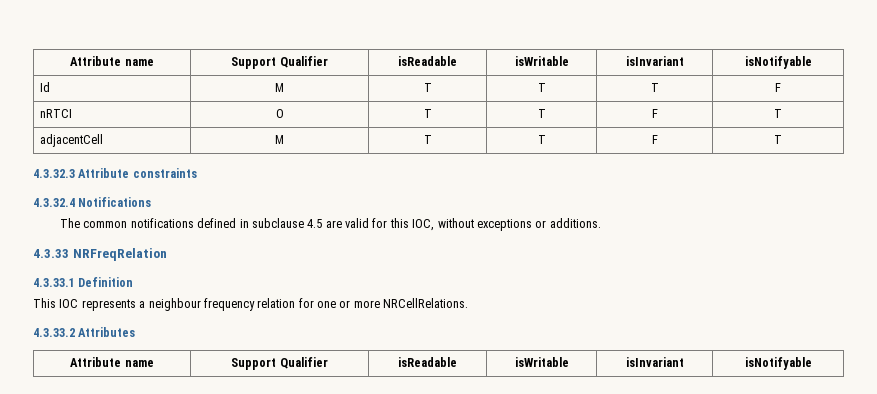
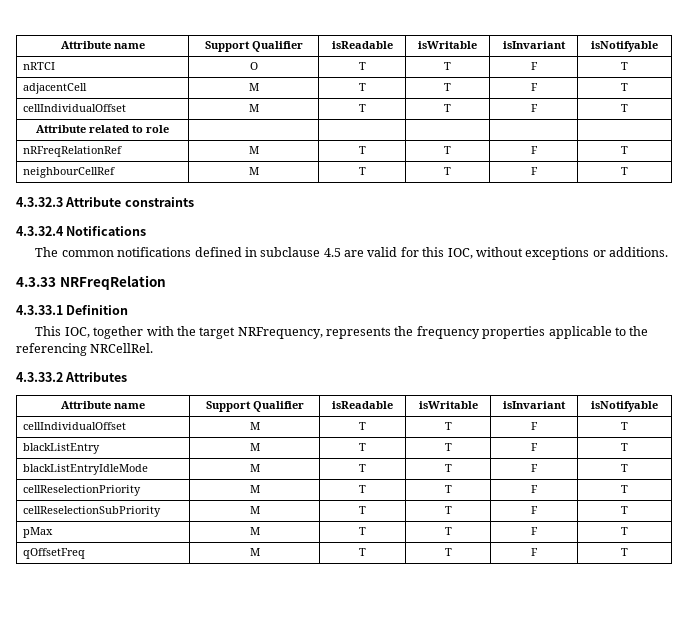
[70,56,154,66] [231,56,328,69] [398,56,457,66] [514,56,569,66] [625,56,684,66] [744,56,812,69] [40,82,51,92] [275,83,284,92] [423,83,432,92] [537,83,546,92] [650,83,659,92] [775,83,781,92] Attribute name | Support Qualifier | isReadable | isWritable | isInvariant | isNotifyable // Id | M | T | T | T | F -> [60,41,145,49] [204,41,303,52] [331,41,393,49] [418,41,477,49] [502,41,566,49] [591,41,658,52] Attribute name | Support Qualifier | isReadable | isWritable | isInvariant | isNotifyable
(782, 139) none -> [22,104,126,112] [248,104,259,112] [358,104,366,112] [444,104,451,112] [530,104,538,112] [621,104,628,112] [35,125,169,133] [22,146,122,157] [248,146,259,154] [358,146,366,154] [444,146,451,154] [530,146,538,154] [621,146,628,154] [22,167,115,178] [248,167,259,175] [358,167,366,175] [444,167,451,175] [530,167,538,175] [621,167,628,175] // cellIndividualOffset | M | T | T | F | T // Attribute related to role | | | | | // nRFreqRelationRef | M | T | T | F | T // neighbourCellRef | M | T | T | F | T
[59,298,469,311] IOC represents a neighbour frequency relation for one or more NRCellRelations. -> [64,326,649,339] [16,343,154,356] IOC, together with the target NRFrequency, represents the frequency properties applicable to the referencing NRCellRel.
(812, 363) none -> [22,422,126,430] [249,422,260,430] [359,422,366,430] [444,422,452,430] [531,422,538,430] [621,422,628,430] [22,443,100,454] [249,443,260,451] [359,443,366,451] [444,443,452,451] [531,443,538,451] [621,443,628,451] [22,464,148,475] [249,464,260,472] [359,464,366,472] [444,464,452,472] [531,464,538,472] [621,464,628,472] [22,485,141,496] [249,485,260,493] [359,485,366,493] [444,485,452,493] [531,485,538,493] [621,485,628,493] [22,506,161,517] [249,506,260,514] [359,506,366,514] [444,506,452,514] [531,506,538,514] [621,506,628,514] [22,527,53,538] [249,527,260,535] [359,527,366,535] [444,527,452,535] [531,527,538,535] [621,527,628,535] [22,548,85,559] [249,548,260,556] [359,548,366,556] [444,548,452,556] [531,548,538,556] [621,548,628,556] // cellIndividualOffset | M | T | T | F | T // blackListEntry | M | T | T | F | T // blackListEntryIdleMode | M | T | T | F | T // cellReselectionPriority | M | T | T | F | T // cellReselectionSubPriority | M | T | T | F | T // pMax | M | T | T | F | T // qOffsetFreq | M | T | T | F | T

